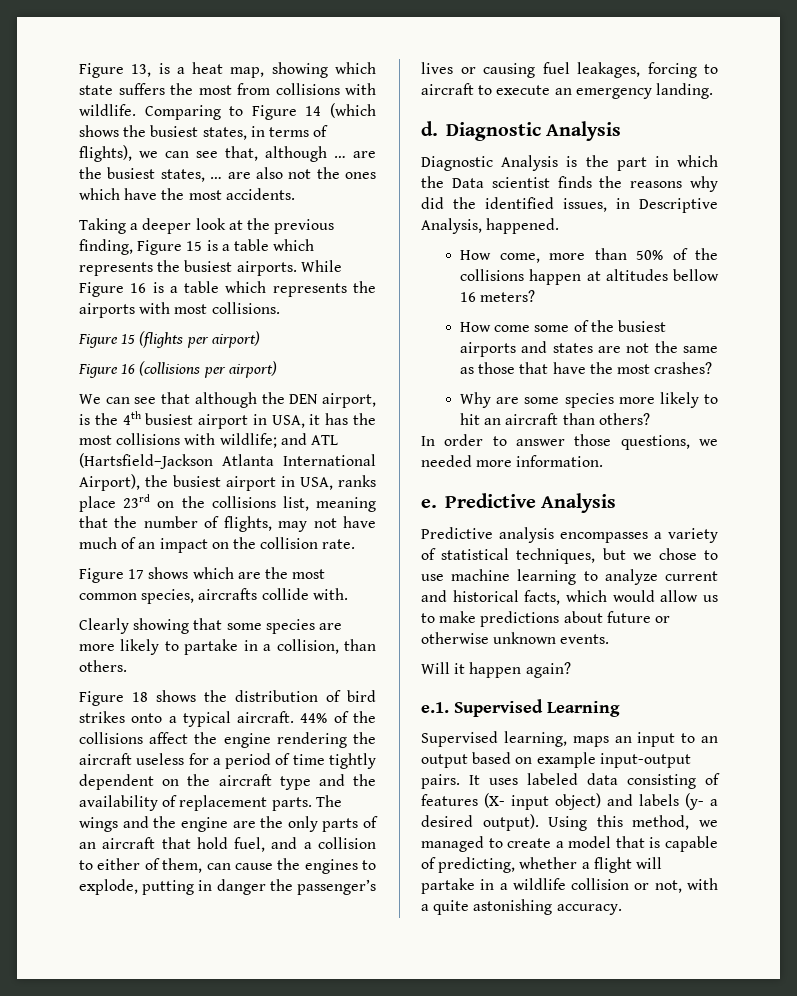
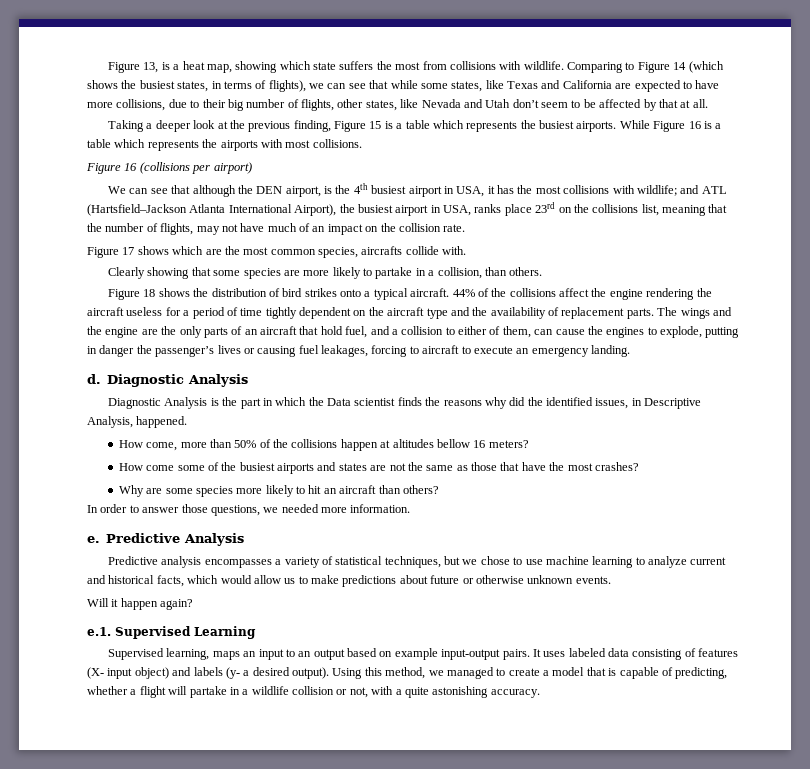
[225,146,376,162] [79,167,376,182] [79,188,295,200] that, although … are the busiest states, … are also not the ones which have the most accidents. -> [369,80,720,92] [87,99,708,111] that while some states, like Texas and California are expected to have more collisions, due to their big number of flights, other states, like Nevada and Utah don’t seem to be affected by that at all.
[78,331,260,348] // Figure 15 (flights per airport) -> (362, 143) none

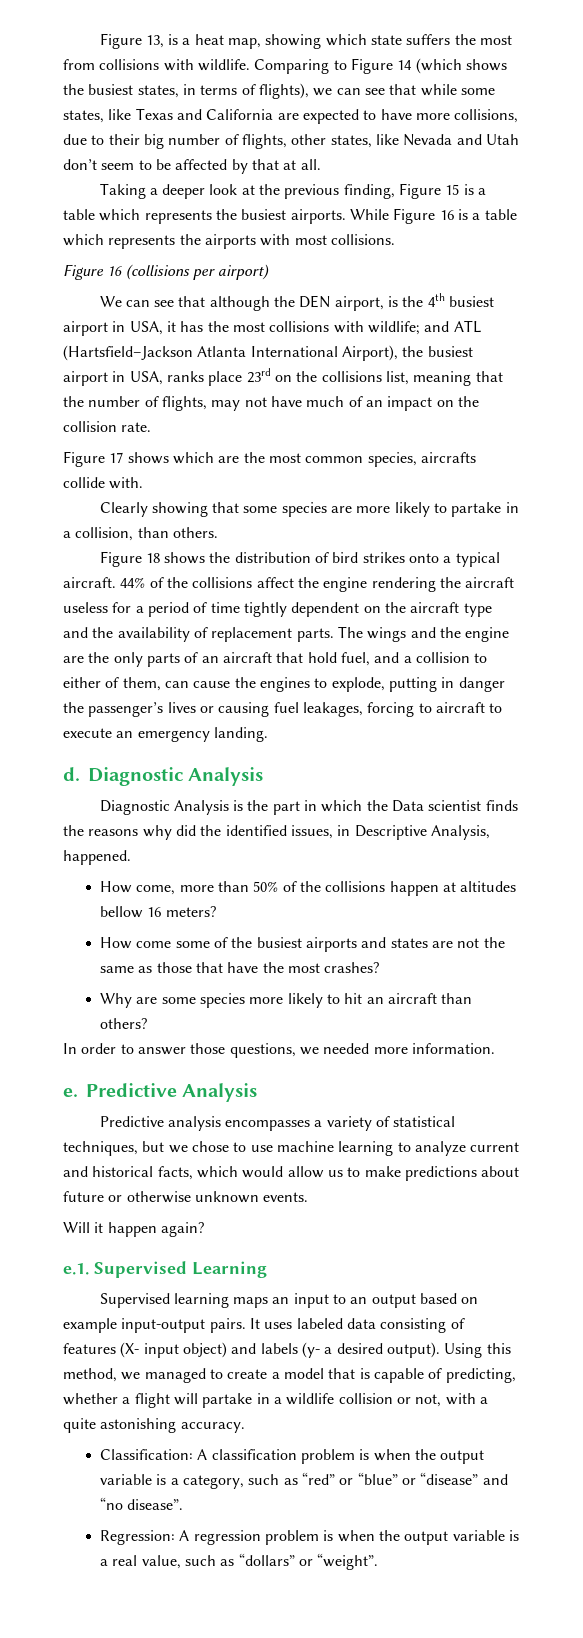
[166,648,210,660] learning, -> [173,1293,229,1308] learning
(540, 693) none -> [100,1449,485,1464] [100,1472,508,1489] [100,1497,184,1510] [100,1530,519,1545] [100,1553,379,1570] // Classification: A classification problem is when the output variable is a category, such as “red” or “blue” or “disease” and “no disease”. // Regression: A regression problem is when the output variable is a real value, such as “dollars” or “weight”.

